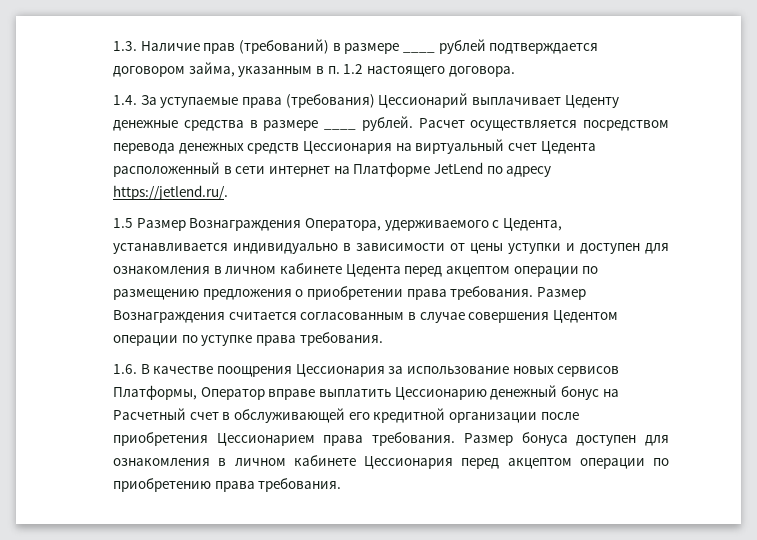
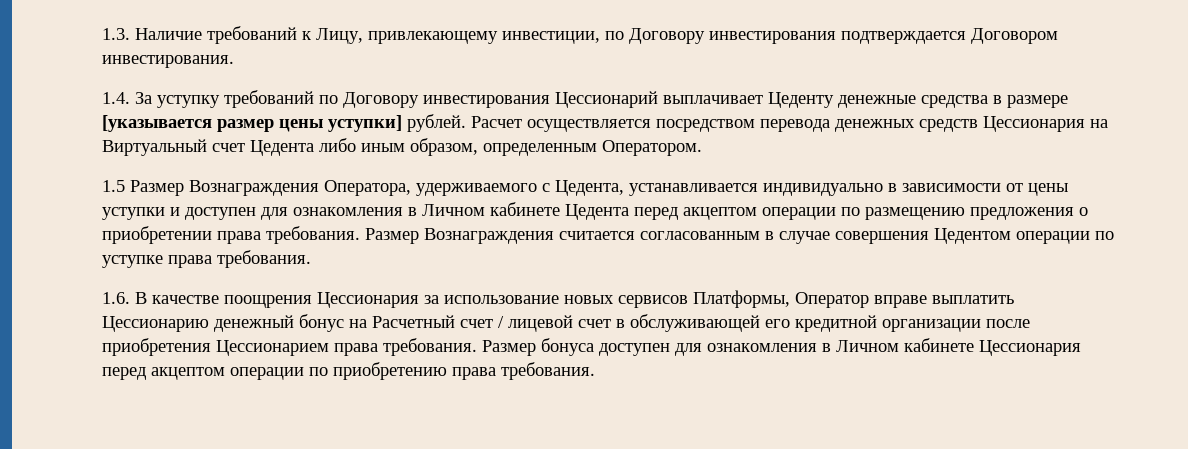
[203,39,599,54] [112,62,515,77] [112,94,375,108] прав (требований) в размере ____ рублей подтверждается договором займа, указанным в п. 1.2 настоящего договора. // 1.4. За уступаемые права (требования) -> [207,26,1059,44] [102,55,235,68] [102,90,551,108] требований к Лицу, привлекающему инвестиции, по Договору инвестирования подтверждается Договором инвестирования. // 1.4. За уступку требований по Договору инвестирования
[323,128,356,130] ____ -> [102,115,403,132] [указывается размер цены уступки]
[415,139,505,154] виртуальный -> [102,139,208,156] Виртуальный
[112,162,552,177] [112,185,228,200] расположенный в сети интернет на Платформе JetLend по адресу https://jetlend.ru/. -> [319,138,703,156] либо иным образом, определенным Оператором.
[225,266,277,274] личном -> [422,204,486,216] Личном
(219, 416) none -> [498,315,612,332] / лицевой счет
[234,458,286,466] личном -> [836,340,900,352] Личном

